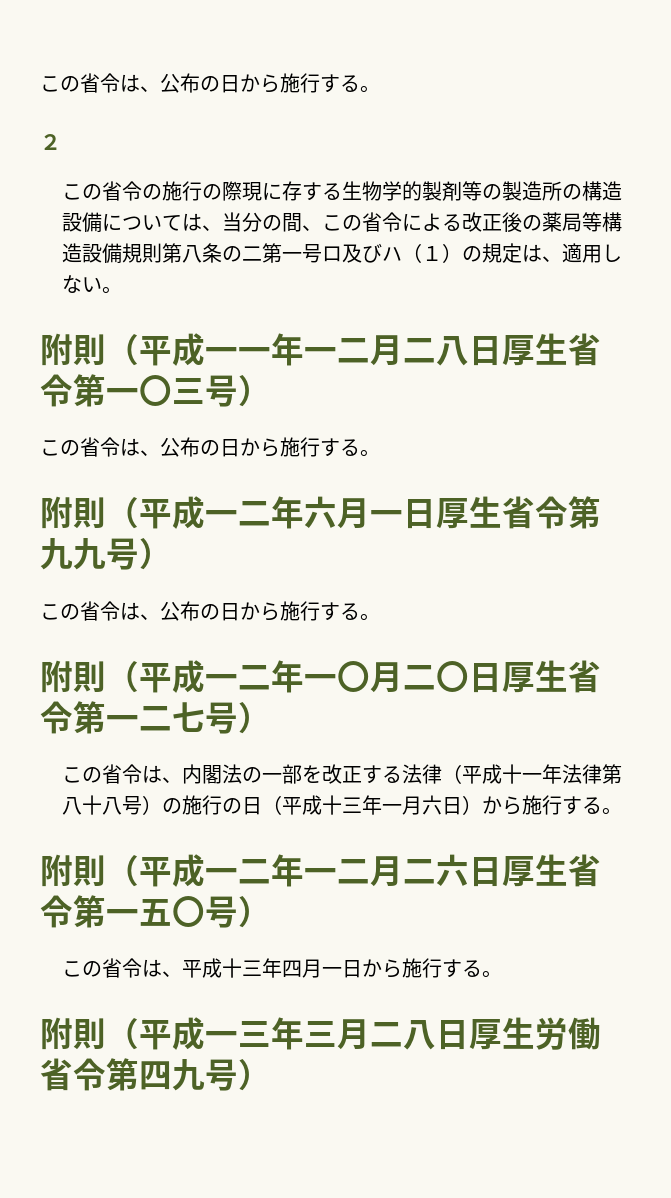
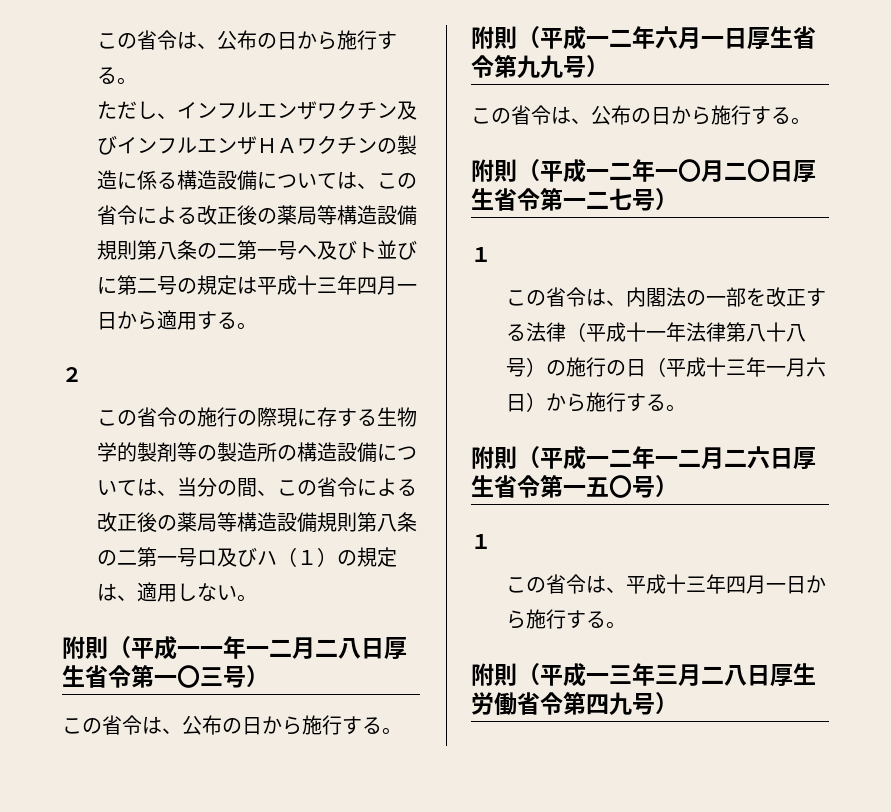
[40,73,380,93] この省令は、公布の日から施行する。 -> [97,30,398,50] [97,67,138,85] [97,100,418,120] [97,135,418,155] [97,170,418,191] [97,205,418,226] [97,240,418,260] [97,275,418,295] [97,310,258,330] この省令は、公布の日から施行する。 // ただし、インフルエンザワクチン及びインフルエンザＨＡワクチンの製造に係る構造設備については、この省令による改正後の薬局等構造設備規則第八条の二第一号ヘ及びト並びに第二号の規定は平成十三年四月一日から適用する。
(271, 718) none -> [471,247,491,262] // １
(271, 912) none -> [471,534,491,549] // １

